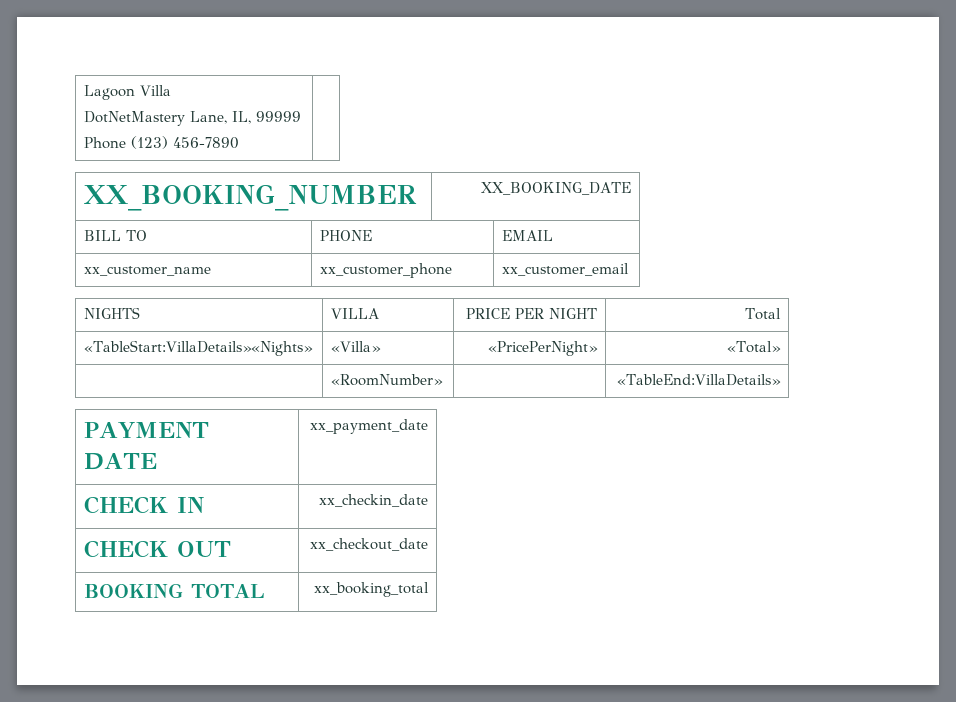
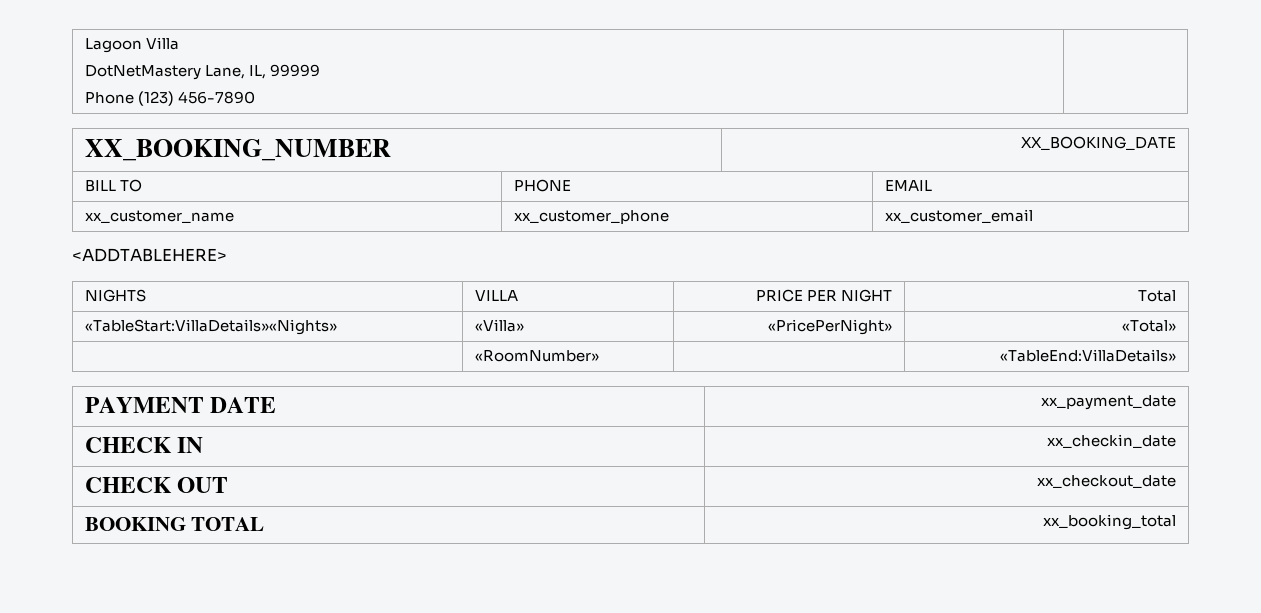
(630, 269) none -> [72,248,227,262] // <ADDTABLEHERE>

